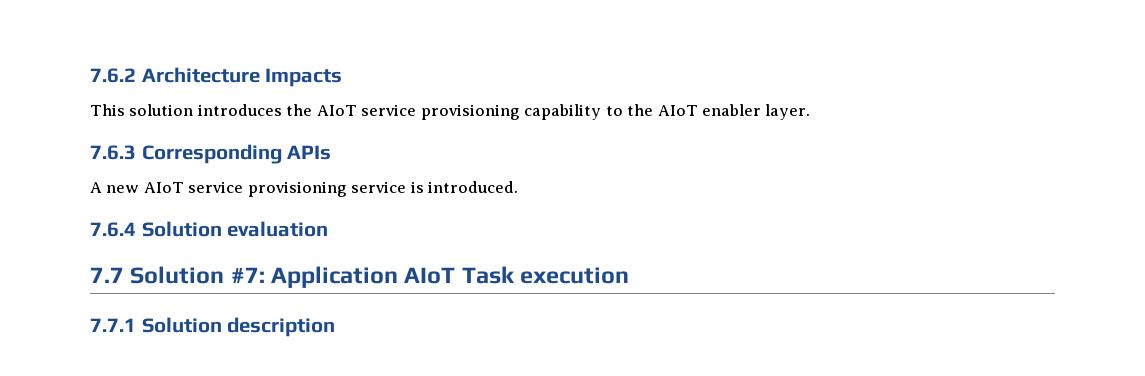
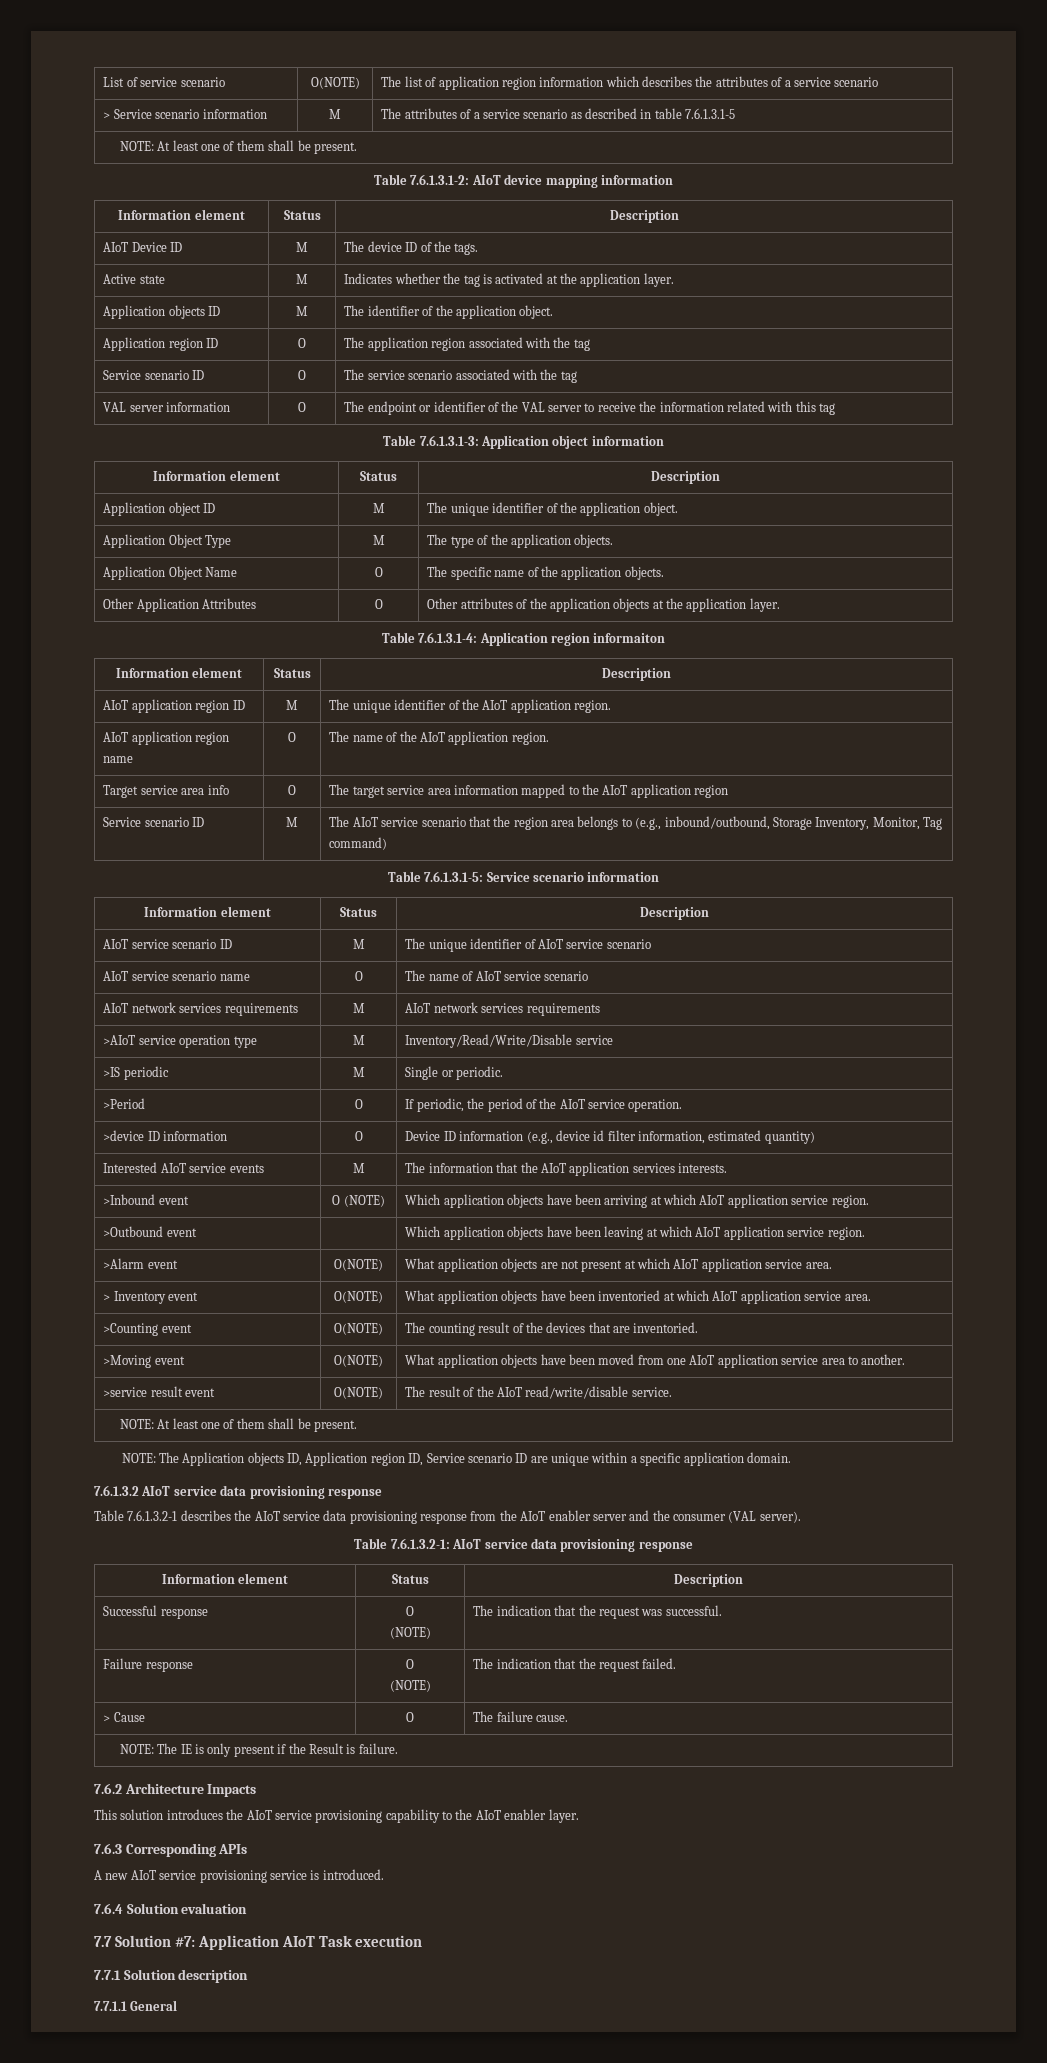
(90, 75) none -> [103,77,225,87] [310,77,360,89] [381,76,879,90] [103,109,267,119] [329,109,341,119] [381,108,736,119] [119,140,357,154] [374,174,673,188] [118,209,245,220] [283,210,321,220] [609,210,679,223] [103,242,183,252] [296,242,308,252] [344,241,479,255] [103,274,165,284] [296,274,308,284] [344,273,674,287] [103,305,221,319] [296,306,308,316] [344,305,554,319] [103,337,219,351] [298,338,306,348] [344,337,590,351] [103,370,205,380] [298,370,306,380] [344,369,577,383] [103,402,231,412] [298,402,306,412] [344,401,836,415] [383,435,664,449] [153,470,280,481] [360,471,397,481] [651,471,720,484] [103,502,216,516] [372,503,385,513] [427,502,678,516] [103,534,232,548] [372,535,385,545] [427,534,614,548] [103,566,238,580] [374,567,383,577] [427,566,664,580] [103,598,257,612] [374,599,383,609] [427,598,780,612] [381,632,666,646] [115,667,243,678] [273,668,311,678] [602,668,671,681] [103,699,245,713] [286,700,298,710] [329,699,612,713] [103,731,230,745] [103,756,134,763] [288,732,296,742] [329,731,549,745] [103,785,229,798] [288,785,296,795] [329,784,729,798] [103,817,205,827] [286,817,298,827] [329,816,943,830] [329,837,388,850] [387,871,660,882] [144,906,271,917] [340,907,377,917] [640,907,709,920] [103,939,232,949] [352,939,365,949] [405,938,651,952] [103,971,250,981] [354,971,363,981] [405,970,589,981] [103,1002,298,1016] [352,1003,365,1013] [405,1002,600,1016] [103,1035,257,1048] [352,1035,365,1045] [405,1034,613,1048] [103,1066,169,1080] [352,1067,365,1077] [405,1066,504,1080] [103,1098,146,1109] [354,1099,363,1109] [405,1098,683,1112] [103,1130,228,1141] [354,1131,363,1141] [405,1130,815,1144] [103,1162,264,1173] [352,1163,365,1173] [405,1162,728,1176] [103,1194,189,1205] [332,1195,385,1207] [405,1194,869,1208] [103,1226,197,1237] [405,1226,865,1240] [103,1258,178,1269] [334,1259,383,1271] [405,1258,832,1272] [103,1291,199,1304] [334,1291,383,1303] [405,1290,871,1304] [103,1323,192,1336] [334,1323,383,1335] [405,1322,699,1336] [103,1355,185,1368] [334,1355,383,1367] [405,1354,906,1368] [103,1386,216,1397] [334,1387,383,1399] [405,1386,672,1399] [119,1418,357,1432] [121,1452,791,1466] [94,1485,382,1499] [94,1510,801,1524] [354,1538,693,1552] [161,1573,289,1584] [391,1574,429,1584] [674,1574,743,1587] [103,1605,208,1619] [406,1606,414,1616] [389,1627,431,1639] [473,1605,722,1619] [103,1658,193,1672] [406,1659,414,1669] [389,1680,431,1692] [473,1658,677,1672] [103,1712,145,1722] [406,1712,414,1722] [473,1711,569,1722] [119,1743,398,1757] List of service scenario | O(NOTE) | The list of application region information which describes the attributes of a service scenario // > Service scenario information | M | The attributes of a service scenario as described in table 7.6.1.3.1-5 // NOTE: At least one of them shall be present. // Table 7.6.1.3.1-2: AIoT device mapping information // Information element | Status | Description // AIoT Device ID | M | The device ID of the tags. // Active state | M | Indicates whether the tag is activated at the application layer. // Application objects ID | M | The identifier of the application object. // Application region ID | O | The application region associated with the tag // Service scenario ID | O | The service scenario associated with the tag // VAL server information | O | The endpoint or identifier of the VAL server to receive the information related with this tag // Table 7.6.1.3.1-3: Application object information // Information element | Status | Description // Application object ID | M | The unique identifier of the application object. // Application Object Type | M | The type of the application objects. // Application Object Name | O | The specific name of the application objects. // Other Application Attributes | O | Other attributes of the application objects at the application layer. // Table 7.6.1.3.1-4: Application region informaiton // Information element | Status | Description // AIoT application region ID | M | The unique identifier of the AIoT application region. // AIoT application region name | O | The name of the AIoT application region. // Target service area info | O | The target service area information mapped to the AIoT application region // Service scenario ID | M | The AIoT service scenario that the region area belongs to (e.g., inbound/outbound, Storage Inventory, Monitor, Tag command) // Table 7.6.1.3.1-5: Service scenario information // Information element | Status | Description // AIoT service scenario ID | M | The unique identifier of AIoT service scenario // AIoT service scenario name | O | The name of AIoT service scenario // AIoT network services requirements | M | AIoT network services requirements // >AIoT service operation type | M | Inventory/Read/Write/Disable service // >IS periodic | M | Single or periodic. // >Period | O | If periodic, the period of the AIoT service operation. // >device ID information | O | Device ID information (e.g., device id filter information, estimated quantity) // Interested AIoT service events | M | The information that the AIoT application services interests. // >Inbound event | O (NOTE) | Which application objects have been arriving at which AIoT application service region. // >Outbound event | | Which application objects have been leaving at which AIoT application service region. // >Alarm event | O(NOTE) | What application objects are not present at which AIoT application service area. // > Inventory event | O(NOTE) | What application objects have been inventoried at which AIoT application service area. // >Counting event | O(NOTE) | The counting result of the devices that are inventoried. // >Moving event | O(NOTE) | What application objects have been moved from one AIoT application service area to another. // >service result event | O(NOTE) | The result of the AIoT read/write/disable service. // NOTE: At least one of them shall be present. // NOTE: The Application objects ID, Application region ID, Service scenario ID are unique within a specific application domain. // 7.6.1.3.2 AIoT service data provisioning response // Table 7.6.1.3.2-1 describes the AIoT service data provisioning response from the AIoT enabler server and the consumer (VAL server). // Table 7.6.1.3.2-1: AIoT service data provisioning response // Information element | Status | Description // Successful response | O // (NOTE) | The indication that the request was successful. // Failure response | O // (NOTE) | The indication that the request failed. // > Cause | O | The failure cause. // NOTE: The IE is only present if the Result is failure. //
(336, 327) none -> [94,2000,178,2011] // 7.7.1.1 General

